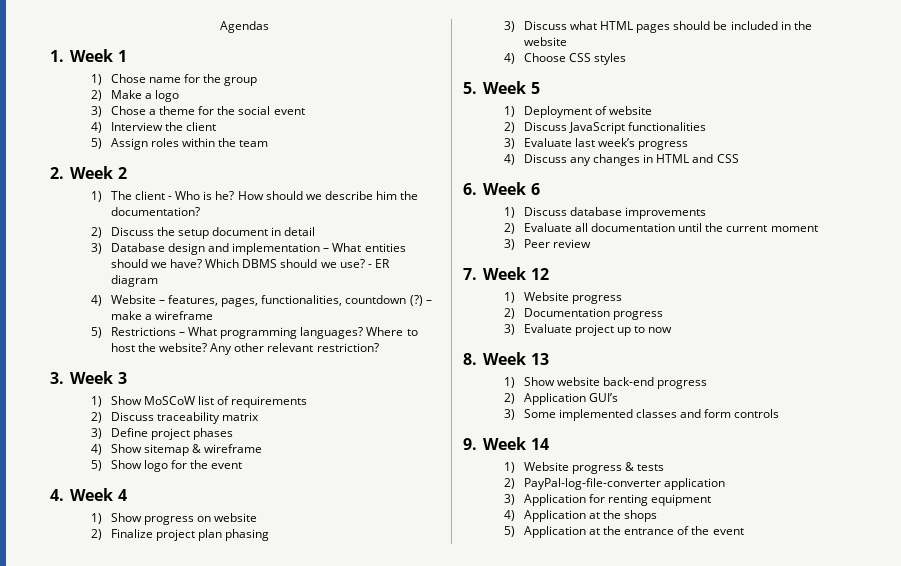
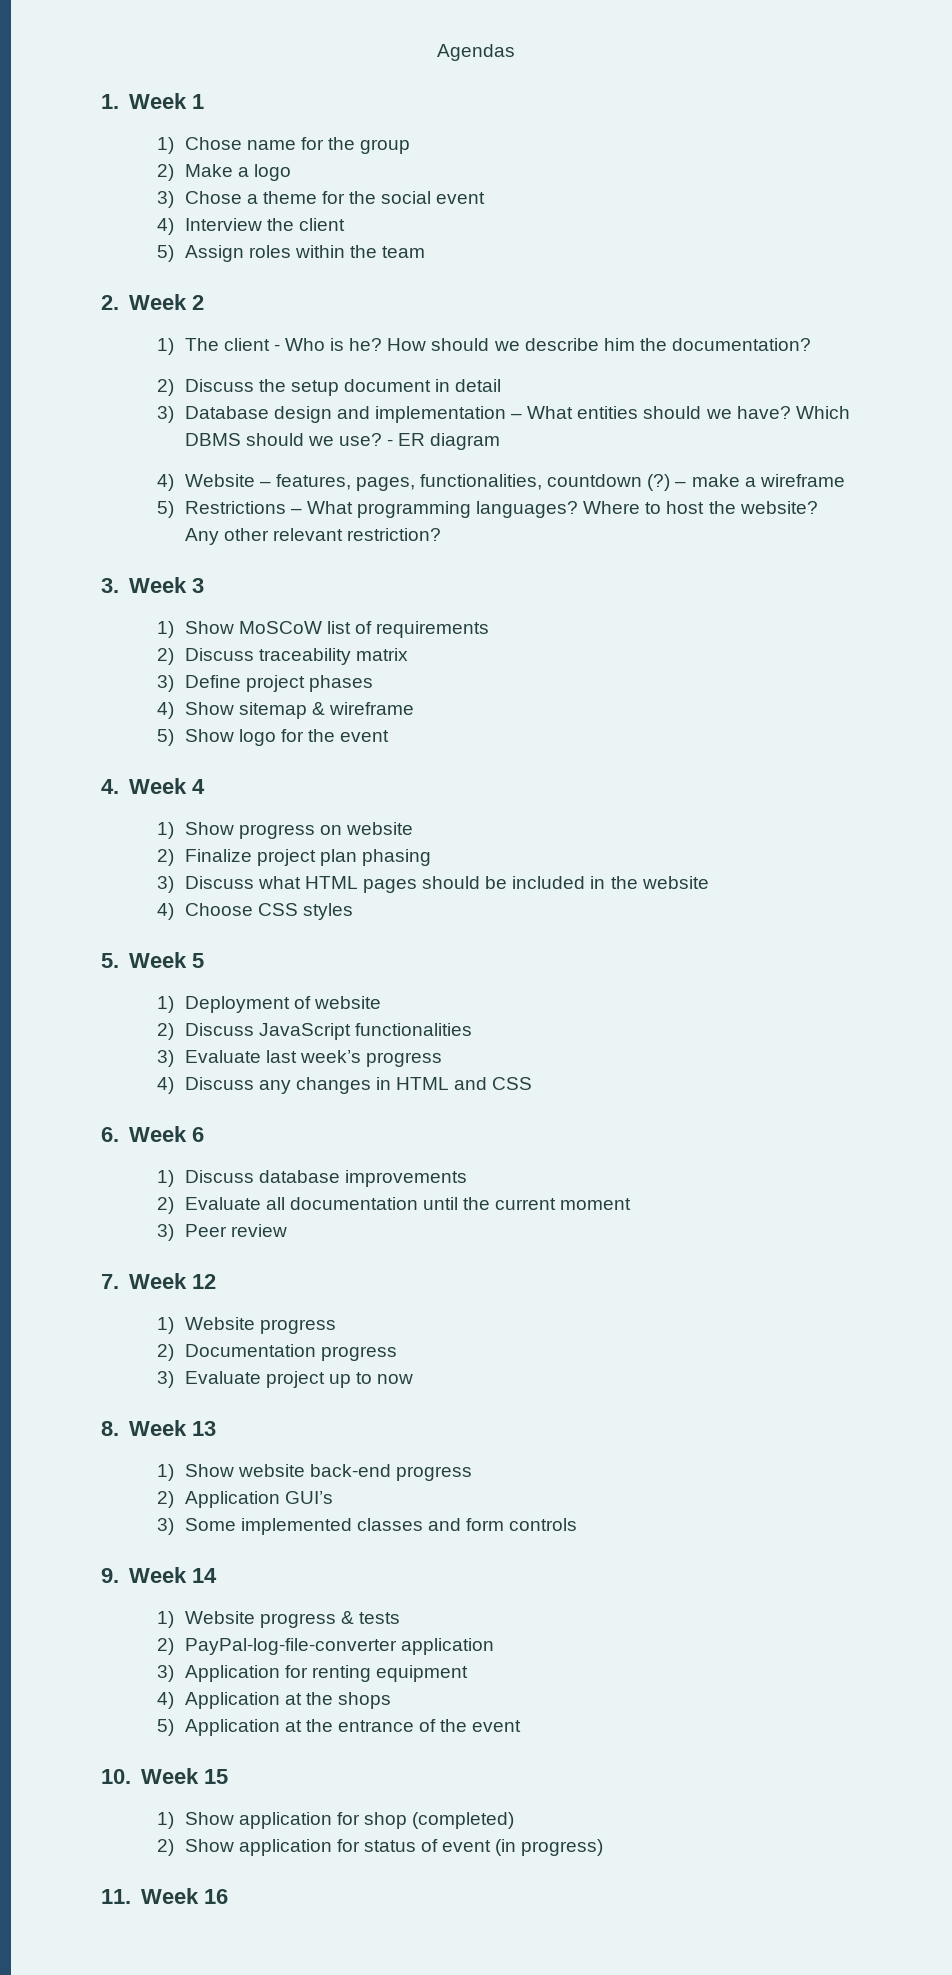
(744, 531) none -> [101,1768,228,1784] [156,1812,515,1829] [156,1839,604,1856] [101,1888,228,1904] // 10. Week 15 // 1) Show application for shop (completed) // 2) Show application for status of event (in progress) // 11. Week 16

